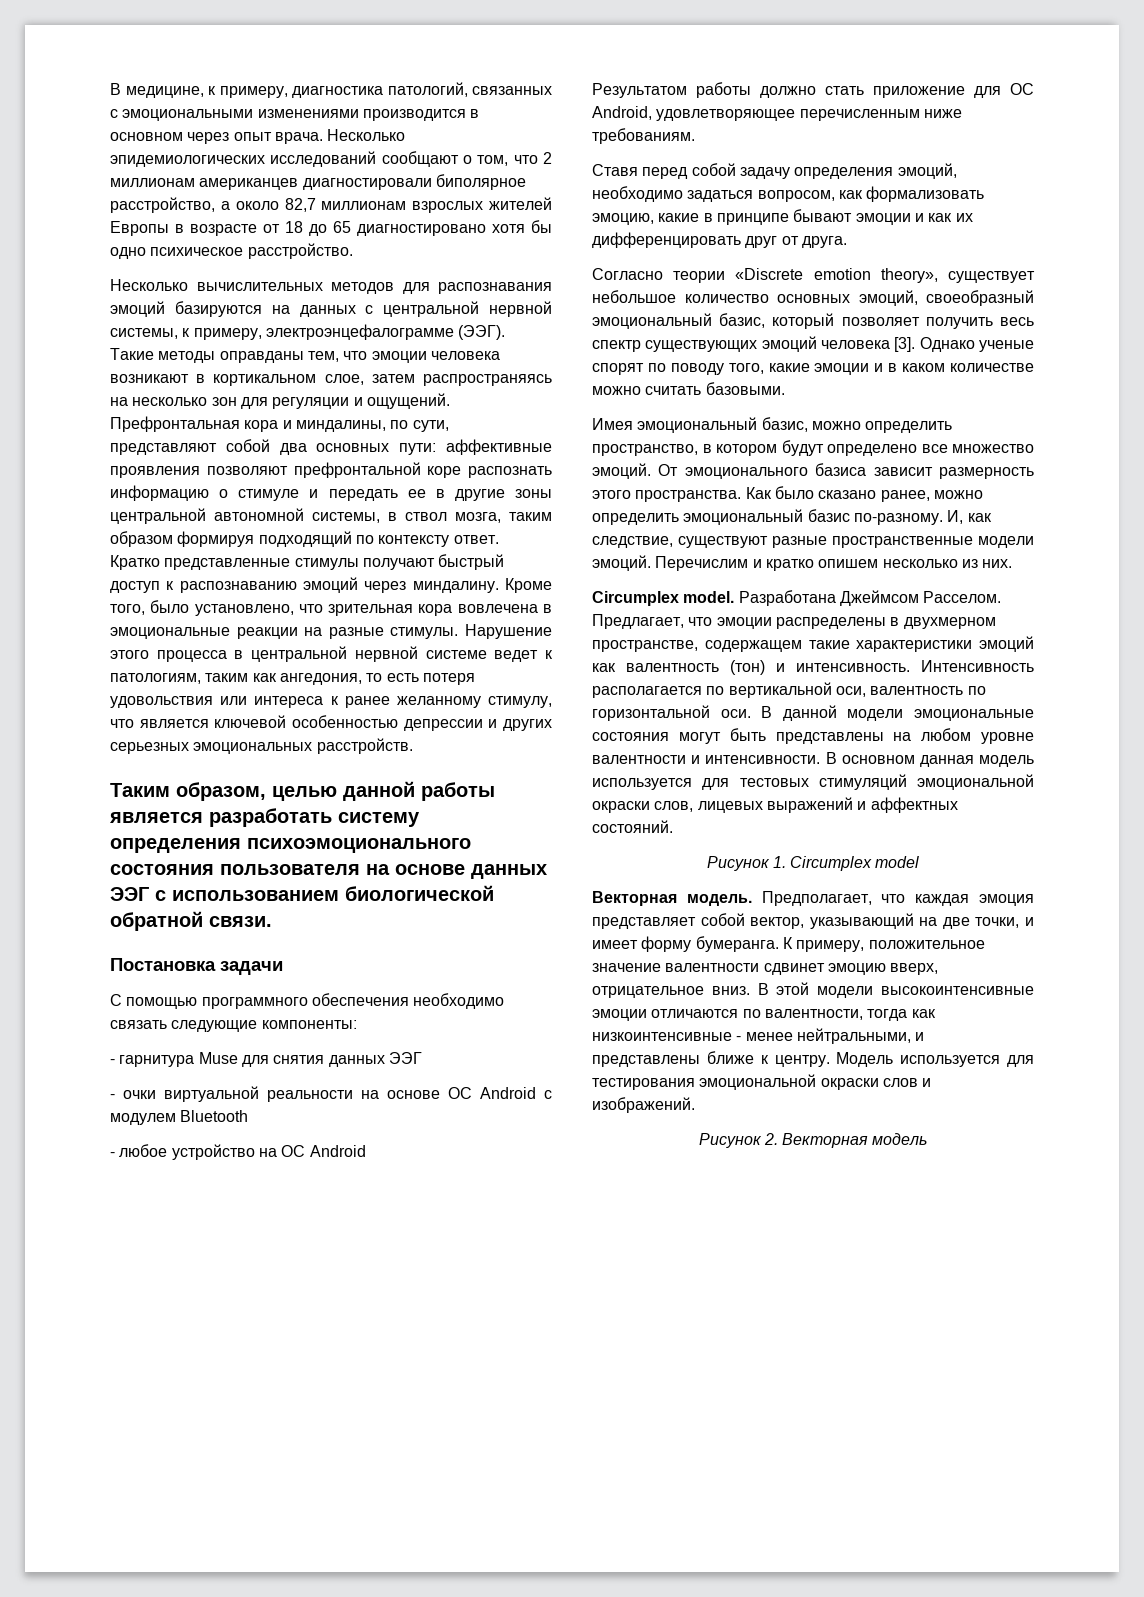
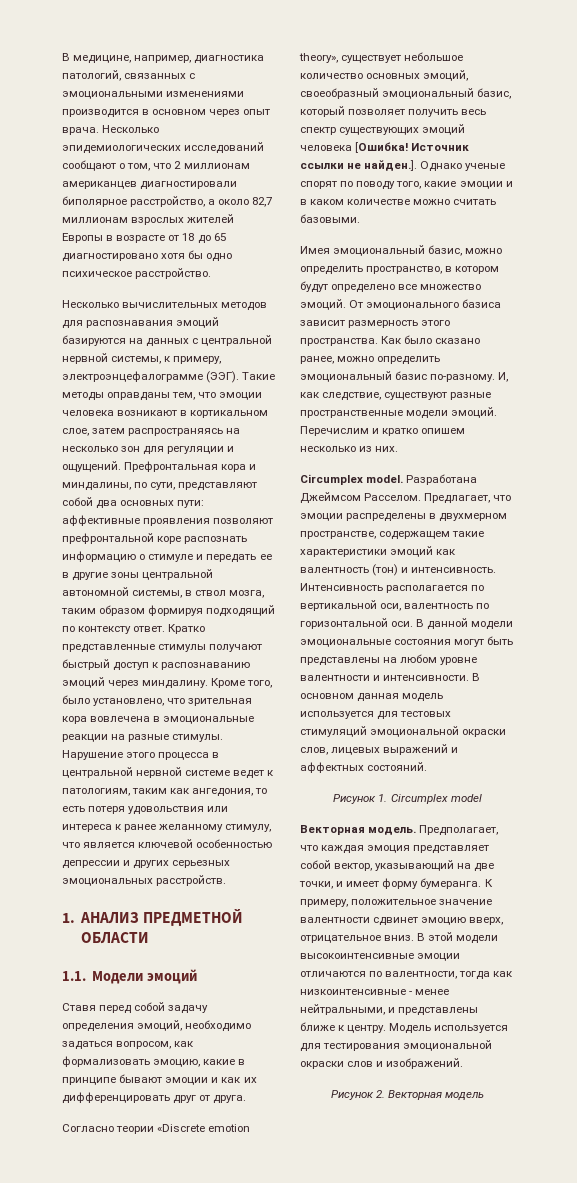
[208,86,288,98] к примеру, -> [134,55,192,63] например,
[110,781,495,801] [109,808,420,827] [110,838,471,853] [110,864,547,879] [110,885,494,901] [110,911,272,931] [110,958,283,975] [110,993,505,1009] [110,1020,357,1032] [110,1052,422,1067] [110,1086,552,1102] [110,1110,249,1125] [110,1144,366,1160] [592,82,1034,98] [592,106,962,121] [592,128,695,144] Таким образом, целью данной работы является разработать систему определения психоэмоционального состояния пользователя на основе данных ЭЭГ с использованием биологической обратной связи. // Постановка задачи // С помощью программного обеспечения необходимо связать следующие компоненты: // - гарнитура Muse для снятия данных ЭЭГ // - очки виртуальной реальности на основе ОС Android с модулем Bluetooth // - любое устройство на ОС Android // Результатом работы должно стать приложение для ОС Android, удовлетворяющее перечисленным ниже требованиям. -> [62,909,242,926] [80,932,149,944] [62,969,197,984] 1. АНАЛИЗ ПРЕДМЕТНОЙ ОБЛАСТИ // 1.1. Модели эмоций
[894,337,916,352] [3]. -> [355,142,470,153] [300,160,418,171] [Ошибка! Источник ссылки не найден.].

